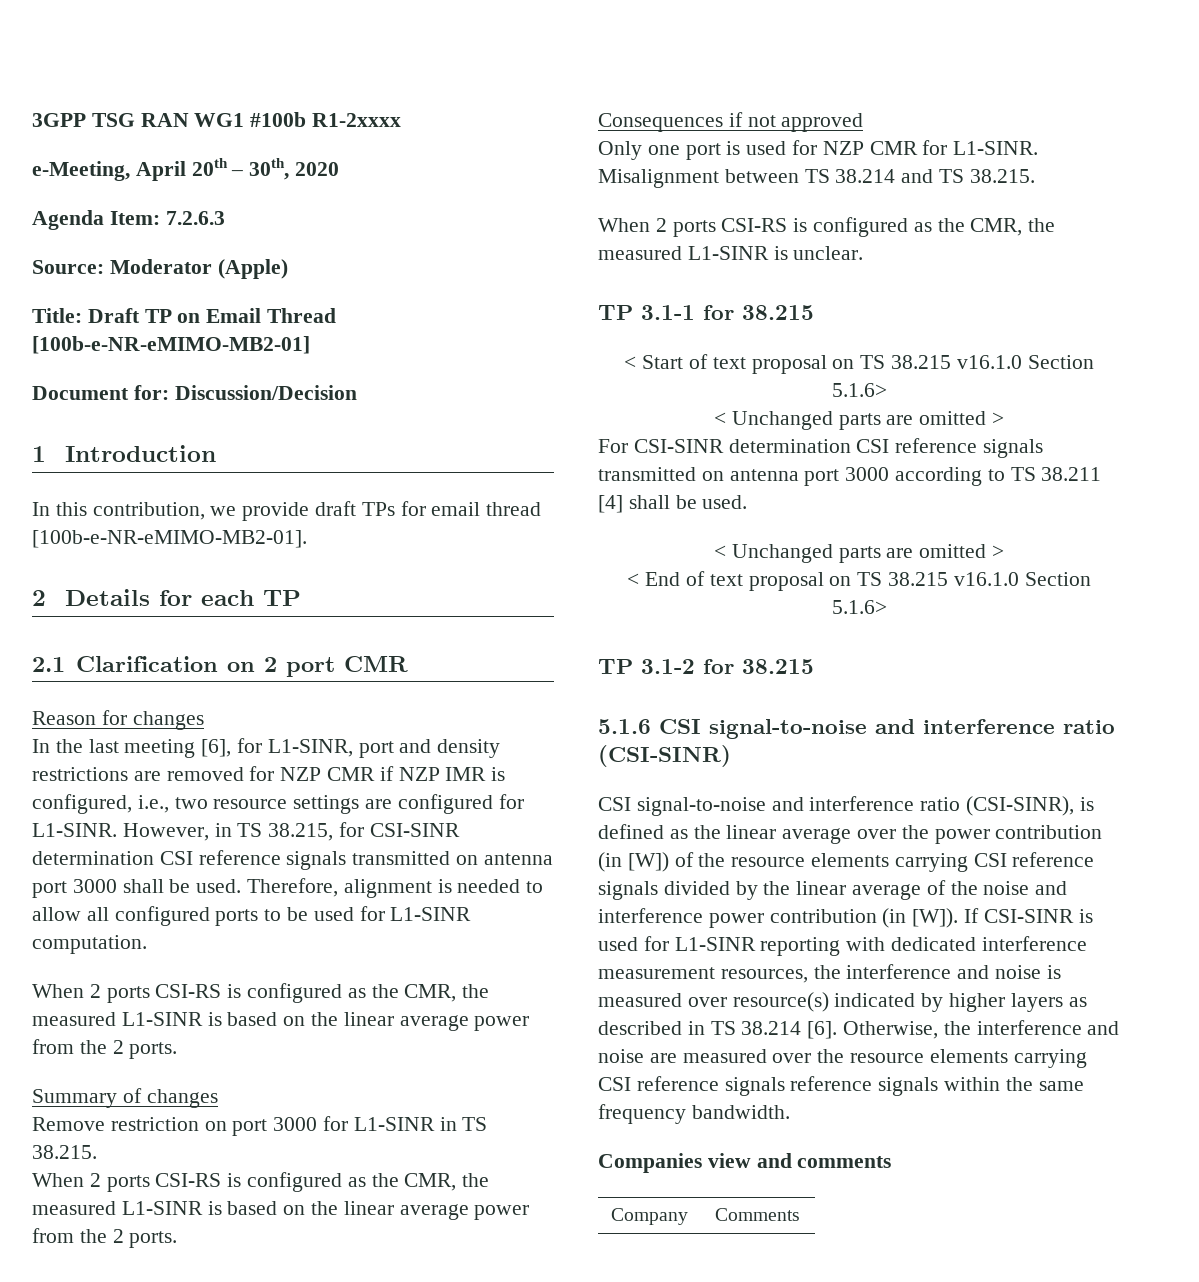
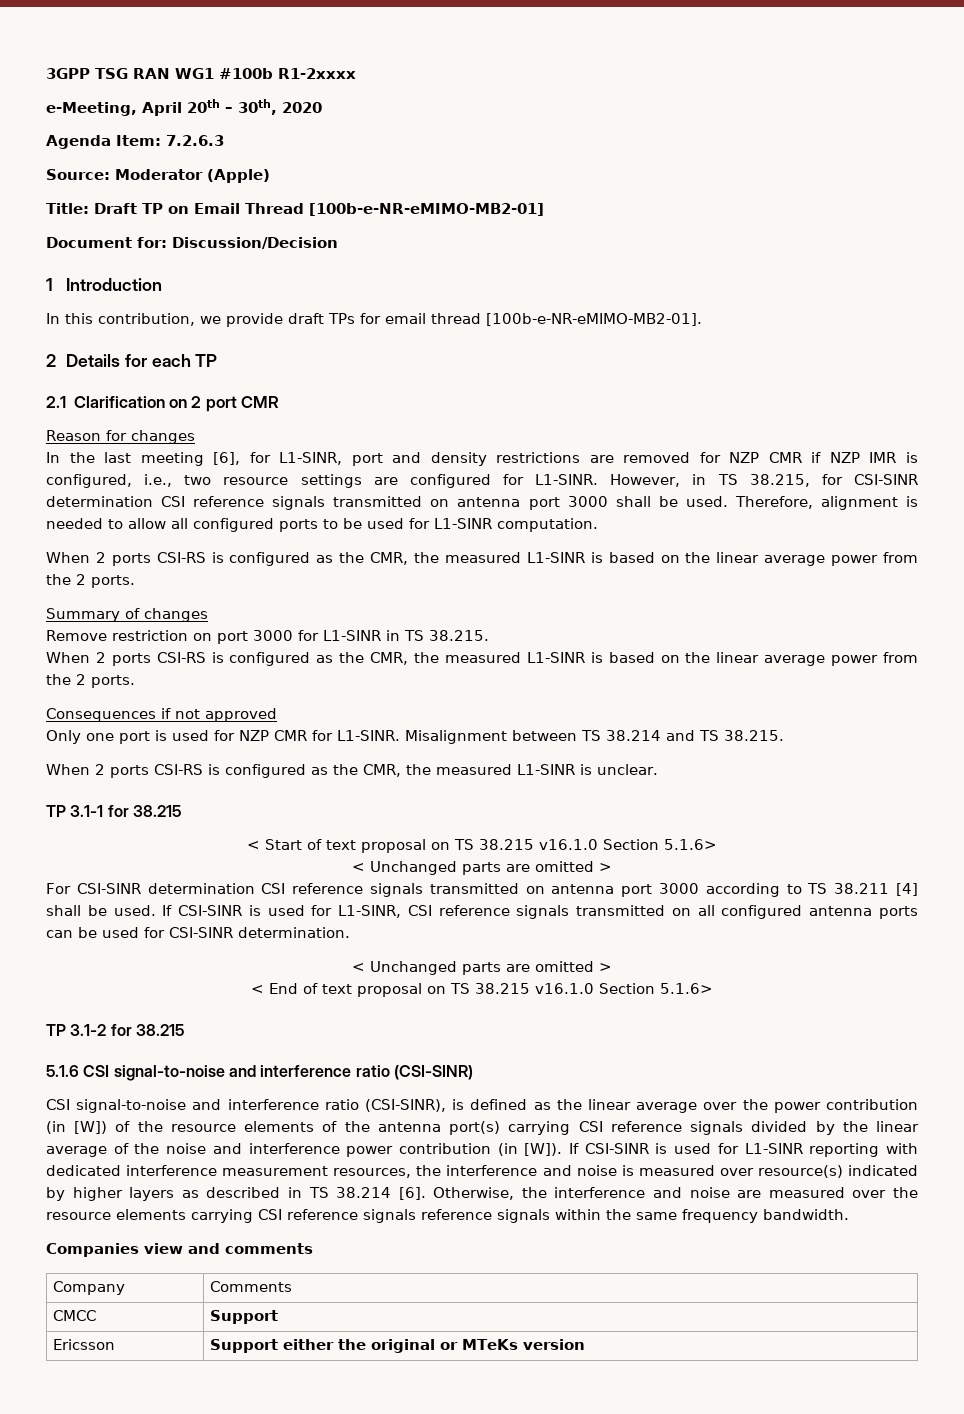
(748, 502) none -> [162,905,918,919] [46,927,350,938] If CSI-SINR is used for L1-SINR, CSI reference signals transmitted on all configured antenna ports can be used for CSI-SINR determination.
(890, 860) none -> [322,1121,501,1135] of the antenna port(s)
(801, 1214) none -> [52,1310,96,1321] [209,1310,278,1324] [52,1339,115,1350] [209,1339,585,1353] // CMCC | Support // Ericsson | Support either the original or MTeKs version

